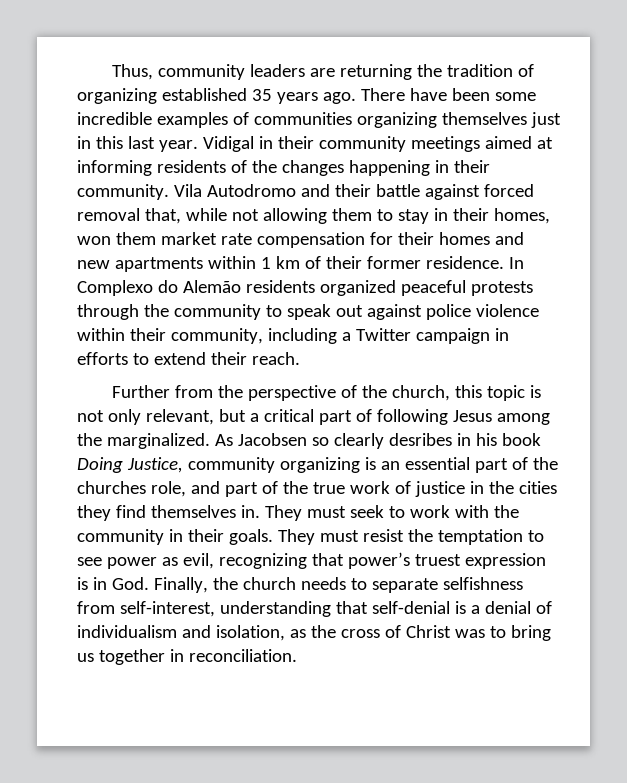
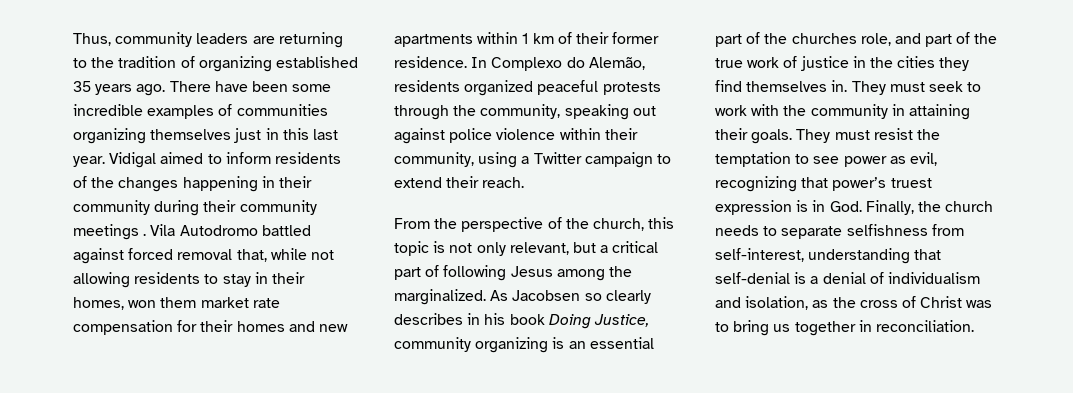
(413, 72) none -> [73,58,87,68] to
[258,136,553,152] [77,160,152,176] in their community meetings aimed at informing -> [160,152,271,164] aimed to inform
[77,184,420,200] community. Vila Autodromo and their battle -> [73,200,317,216] [73,224,311,240] community during their community meetings . Vila Autodromo battled
[331,208,372,221] them -> [134,272,201,284] residents
[182,280,241,293] Alemão -> [588,57,645,70] Alemão,
[173,304,331,320] community to speak -> [480,104,629,120] community, speaking
[267,328,337,344] including -> [478,152,518,168] using
[494,328,509,341] [77,352,128,365] in efforts -> (653, 160) none
[112,385,214,398] Further from -> [394,218,430,229] From
[388,433,452,446] desribes -> [394,313,463,325] describes
(183, 535) none -> [908,104,970,120] attaining

